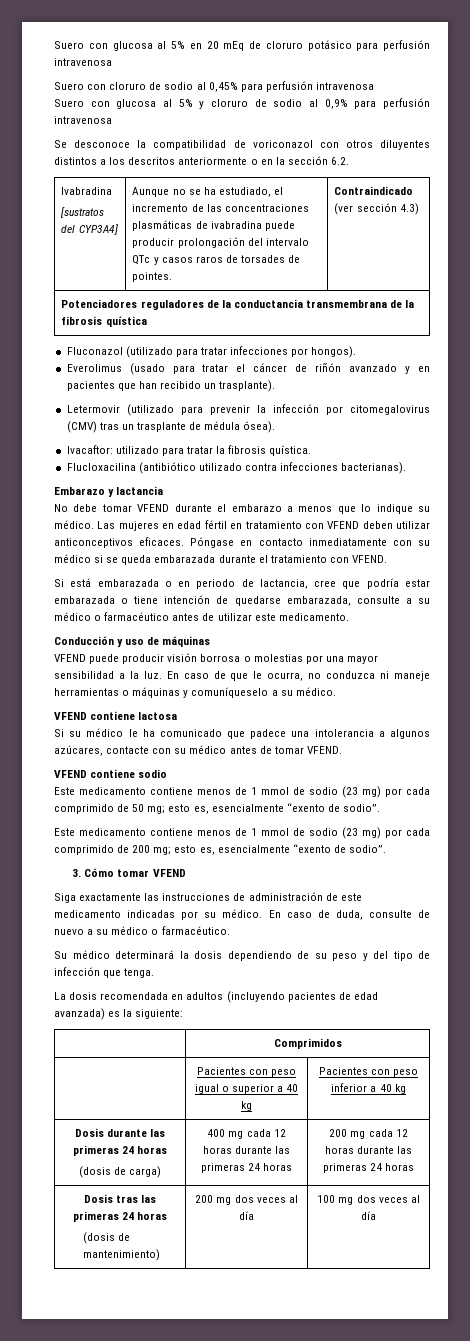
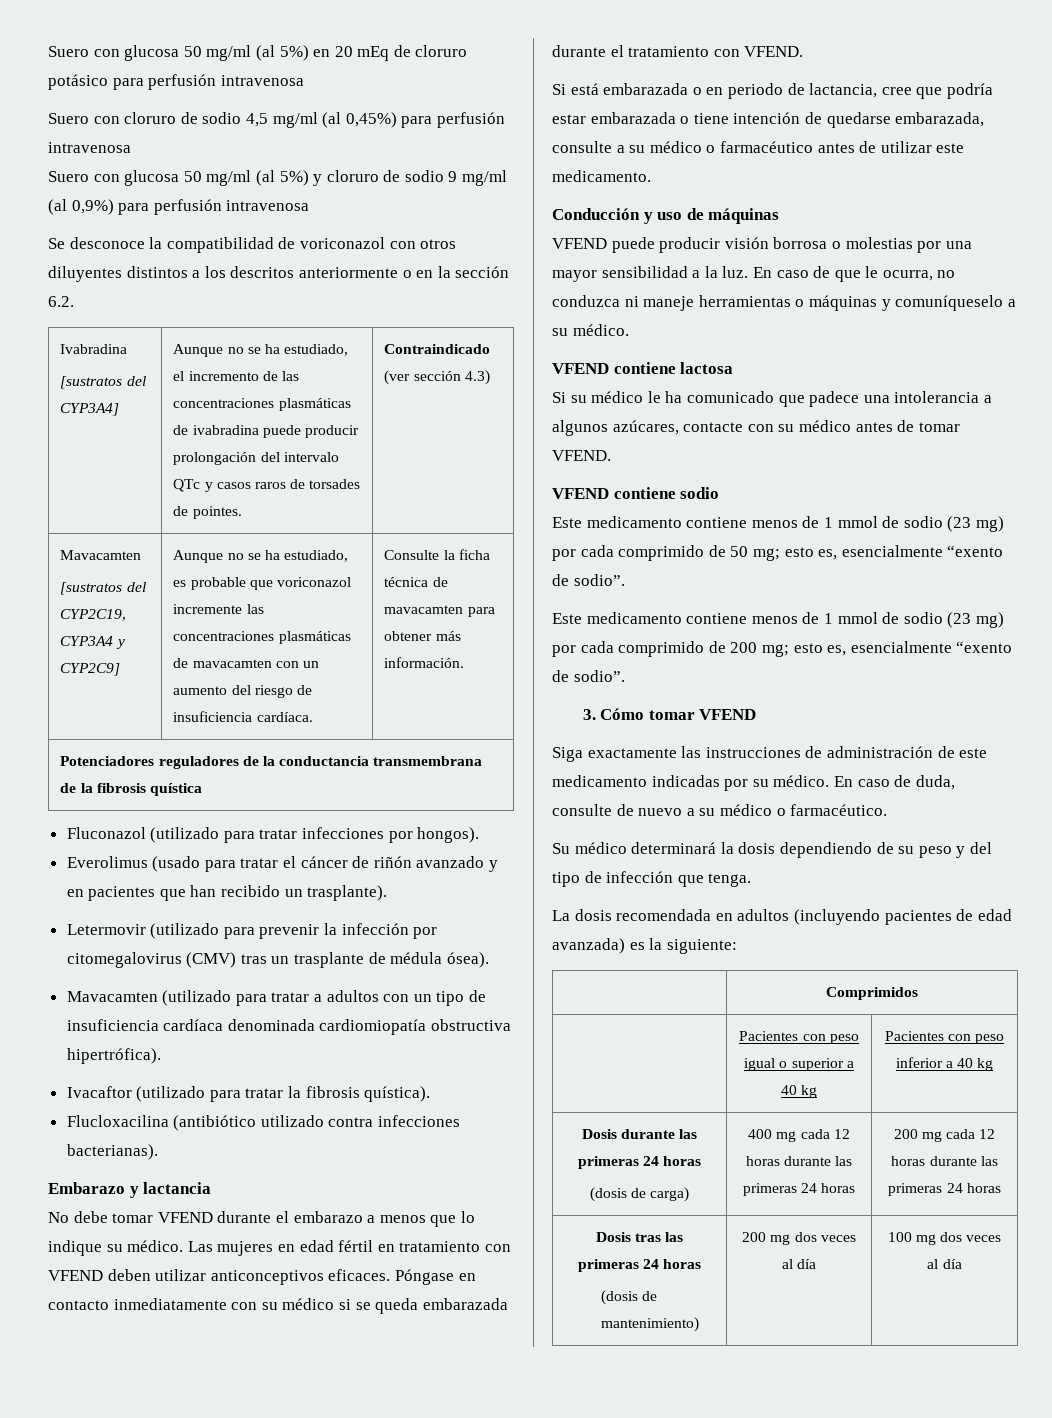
[54,41,185,51] Suero con glucosa al 5% -> [48,45,309,61] Suero con glucosa 50 mg/ml (al 5%)
[196,82,238,92] al 0,45% -> [245,112,397,128] 4,5 mg/ml (al 0,45%)
[163,99,348,109] al 5% y cloruro de sodio al 0,9% -> [183,170,508,186] [48,199,114,215] 50 mg/ml (al 5%) y cloruro de sodio 9 mg/ml (al 0,9%)
(419, 209) none -> [60,550,142,560] [60,582,146,595] [60,609,127,621] [60,636,125,649] [60,663,121,676] [173,550,349,563] [173,577,351,590] [173,604,264,614] [173,631,351,644] [173,658,319,668] [173,685,312,698] [173,711,313,722] [384,549,490,560] [384,577,448,587] [384,605,495,617] [384,631,461,641] [384,657,465,668] // Mavacamten // [sustratos del CYP2C19, CYP3A4 y CYP2C9] | Aunque no se ha estudiado, es probable que voriconazol incremente las concentraciones plasmáticas de mavacamten con un aumento del riesgo de insuficiencia cardíaca. | Consulte la ficha técnica de mavacamten para obtener más información.
[66,445,159,454] Ivacaftor: utilizado -> [66,990,487,1006] [66,1019,512,1035] [66,1048,161,1064] [66,1086,206,1102] Mavacamten (utilizado para tratar a adultos con un tipo de insuficiencia cardíaca denominada cardiomiopatía obstructiva hipertrófica). // Ivacaftor (utilizado
[269,445,312,456] quística. -> [364,1086,431,1102] quística).

